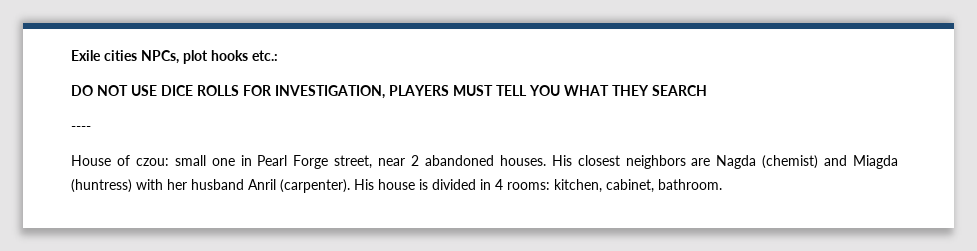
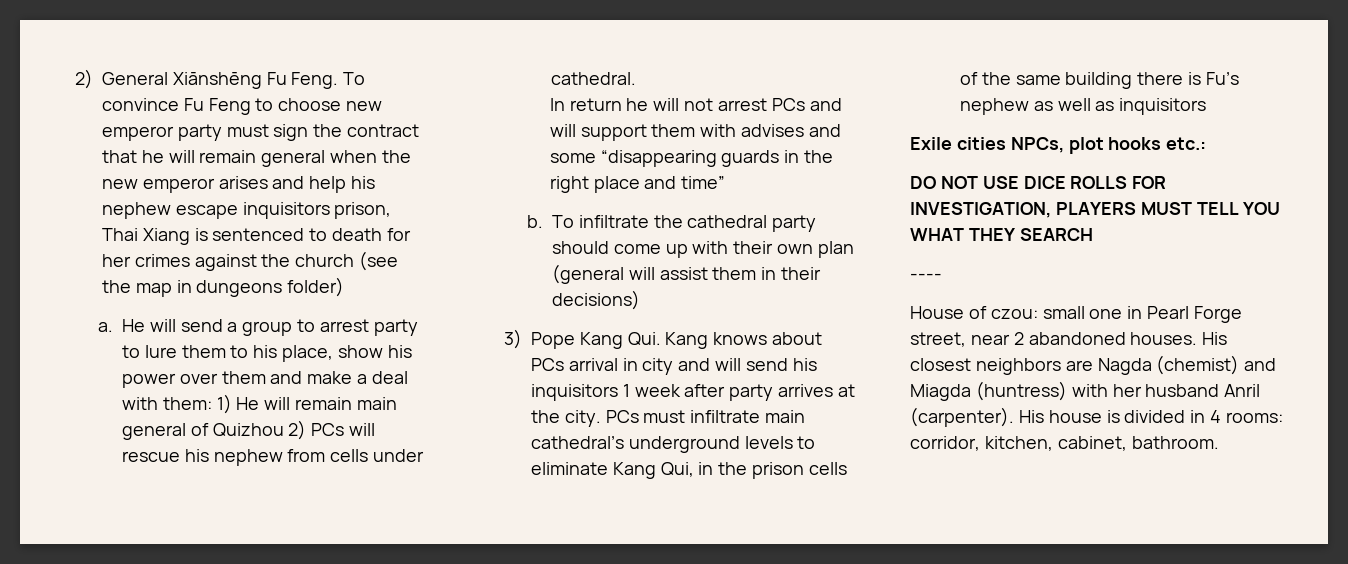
(71, 55) none -> [74,69,366,89] [101,98,383,115] [101,124,420,141] [101,150,412,167] [101,176,376,193] [101,202,392,219] [101,228,412,245] [101,251,399,271] [101,277,345,297] [97,319,418,336] [121,345,412,362] [121,371,408,388] [121,394,397,414] [121,420,376,440] [121,449,425,466] [550,72,636,85] [549,98,842,111] [549,124,842,141] [549,150,834,167] [549,176,726,193] [526,215,817,232] [551,241,854,258] [551,264,822,284] [551,290,640,310] [503,329,823,349] [530,358,817,375] [530,384,856,401] [530,410,806,427] [530,436,816,453] [530,462,848,479] [959,72,1240,89] [959,98,1207,115] 2) General Xiānshēng Fu Feng. To convince Fu Feng to choose new emperor party must sign the contract that he will remain general when the new emperor arises and help his nephew escape inquisitors prison, Thai Xiang is sentenced to death for her crimes against the church (see the map in dungeons folder) // a. He will send a group to arrest party to lure them to his place, show his power over them and make a deal with them: 1) He will remain main general of Quizhou 2) PCs will rescue his nephew from cells under cathedral. // In return he will not arrest PCs and will support them with advises and some “disappearing guards in the right place and time” // b. To infiltrate the cathedral party should come up with their own plan (general will assist them in their decisions) // 3) Pope Kang Qui. Kang knows about PCs arrival in city and will send his inquisitors 1 week after party arrives at the city. PCs must infiltrate main cathedral’s underground levels to eliminate Kang Qui, in the prison cells of the same building there is Fu’s nephew as well as inquisitors //
(550, 186) none -> [910,436,980,451] corridor,

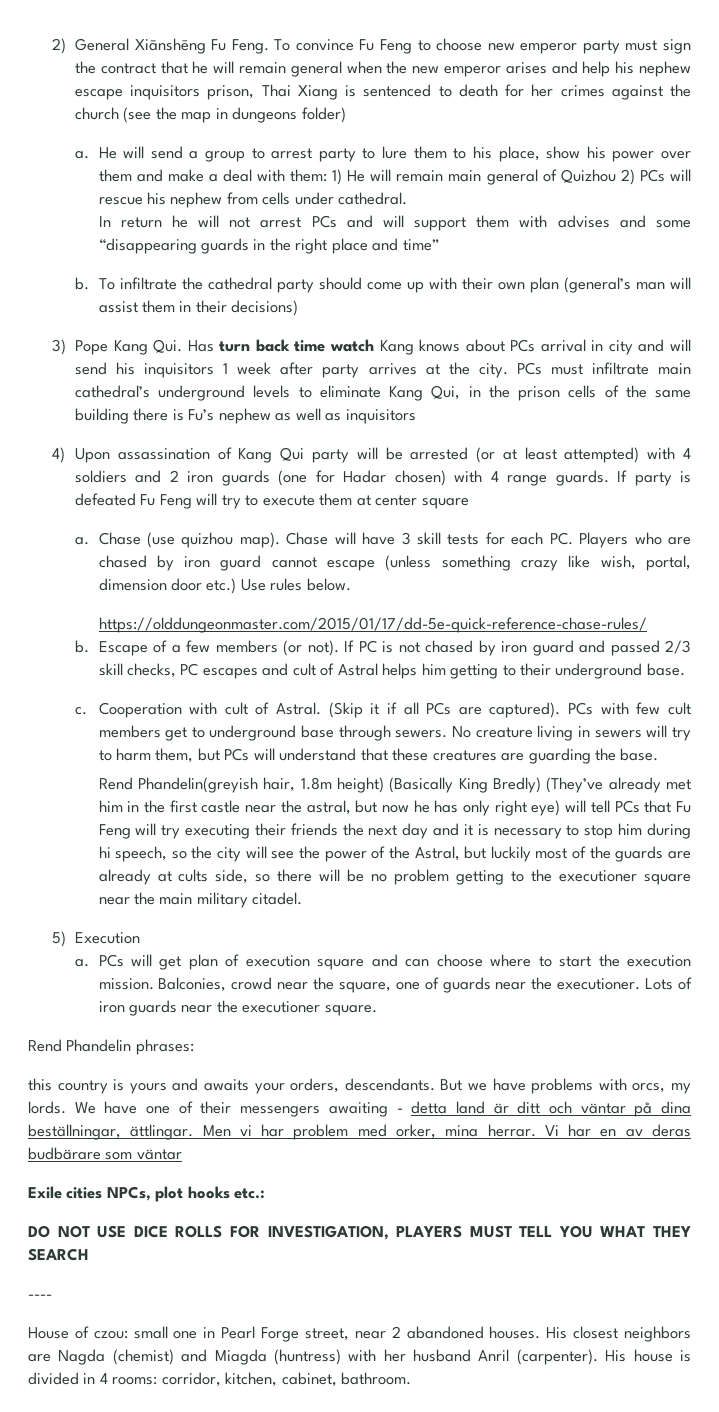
[551,264,624,284] (general -> [563,277,665,293] (general’s man
(661, 339) none -> [187,339,374,352] Has turn back time watch
(1207, 106) none -> [51,447,691,463] [75,470,691,486] [75,493,469,509] [75,532,691,548] [98,555,692,571] [98,578,351,594] [98,617,647,633] [75,640,691,656] [98,663,685,679] [75,702,691,718] [98,725,691,741] [98,748,659,764] [98,777,691,793] [98,800,691,816] [98,823,692,839] [98,846,691,862] [98,869,692,885] [98,892,303,908] [51,931,141,947] [75,954,692,970] [98,977,693,993] [98,1000,377,1016] [28,1039,194,1055] [28,1078,692,1094] [28,1101,691,1117] [28,1124,692,1140] [28,1147,182,1160] // 4) Upon assassination of Kang Qui party will be arrested (or at least attempted) with 4 soldiers and 2 iron guards (one for Hadar chosen) with 4 range guards. If party is defeated Fu Feng will try to execute them at center square // a. Chase (use quizhou map). Chase will have 3 skill tests for each PC. Players who are chased by iron guard cannot escape (unless something crazy like wish, portal, dimension door etc.) Use rules below. // https://olddungeonmaster.com/2015/01/17/dd-5e-quick-reference-chase-rules/ // b. Escape of a few members (or not). If PC is not chased by iron guard and passed 2/3 skill checks, PC escapes and cult of Astral helps him getting to their underground base. // c. Cooperation with cult of Astral. (Skip it if all PCs are captured). PCs with few cult members get to underground base through sewers. No creature living in sewers will try to harm them, but PCs will understand that these creatures are guarding the base. // Rend Phandelin(greyish hair, 1.8m height) (Basically King Bredly) (They’ve already met him in the first castle near the astral, but now he has only right eye) will tell PCs that Fu Feng will try executing their friends the next day and it is necessary to stop him during hi speech, so the city will see the power of the Astral, but luckily most of the guards are already at cults side, so there will be no problem getting to the executioner square near the main military citadel. // 5) Execution // a. PCs will get plan of execution square and can choose where to start the execution mission. Balconies, crowd near the square, one of guards near the executioner. Lots of iron guards near the executioner square. // Rend Phandelin phrases: // this country is yours and awaits your orders, descendants. But we have problems with orcs, my lords. We have one of their messengers awaiting - detta land är ditt och väntar på dina beställningar, ättlingar. Men vi har problem med orker, mina herrar. Vi har en av deras budbärare som väntar

